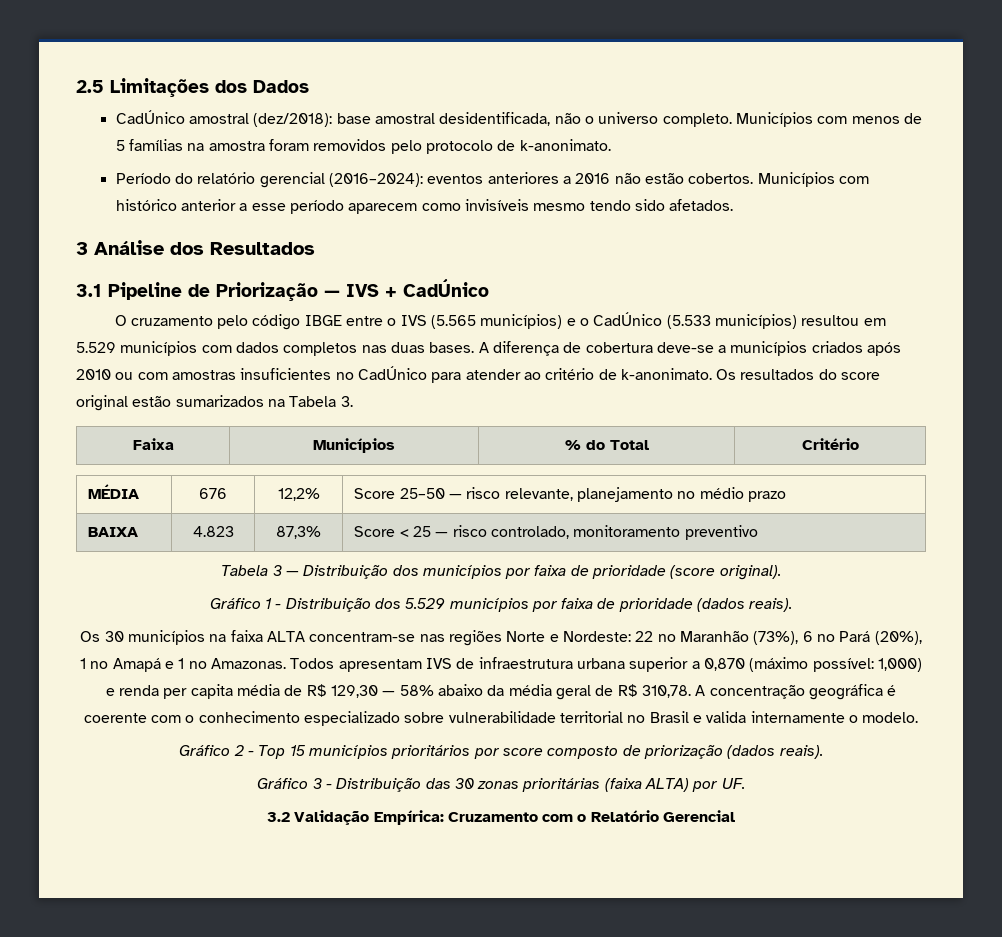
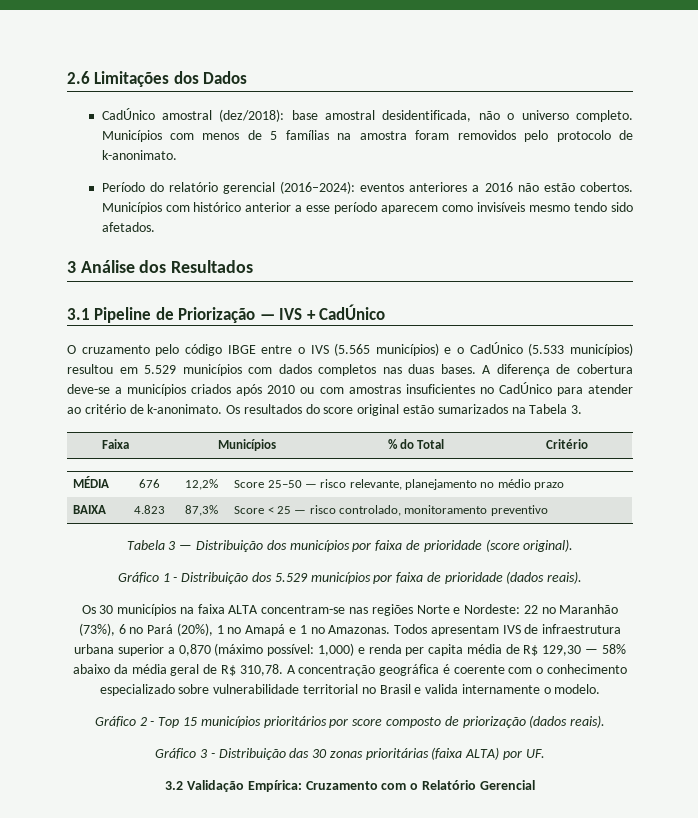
[76,80,104,93] 2.5 -> [67,71,90,84] 2.6

